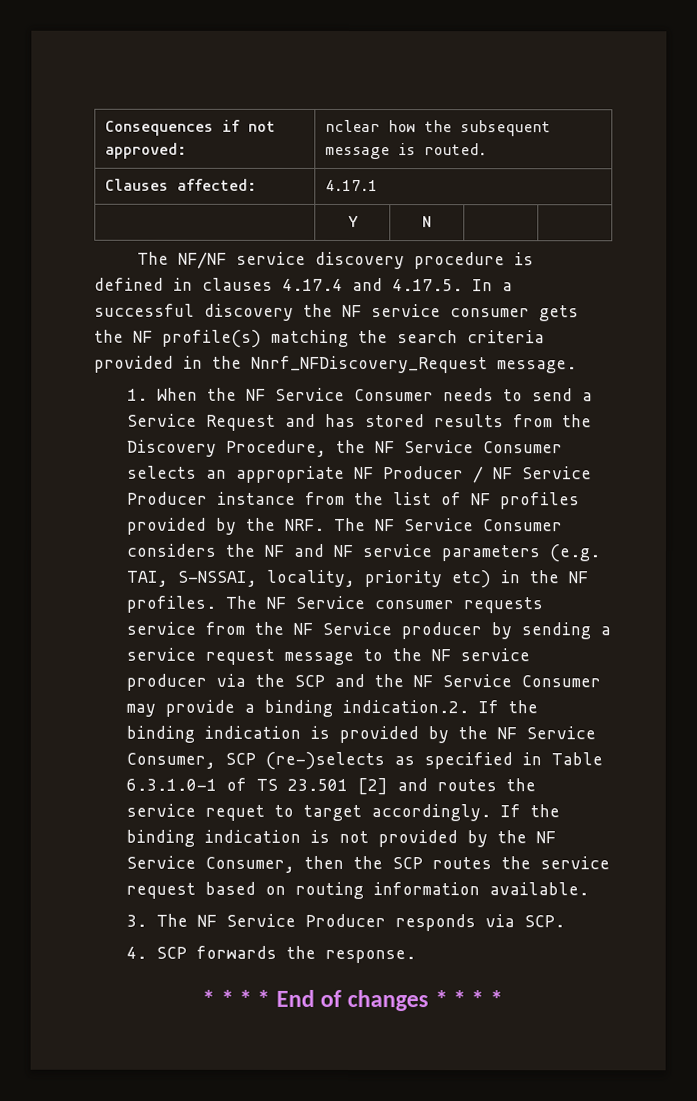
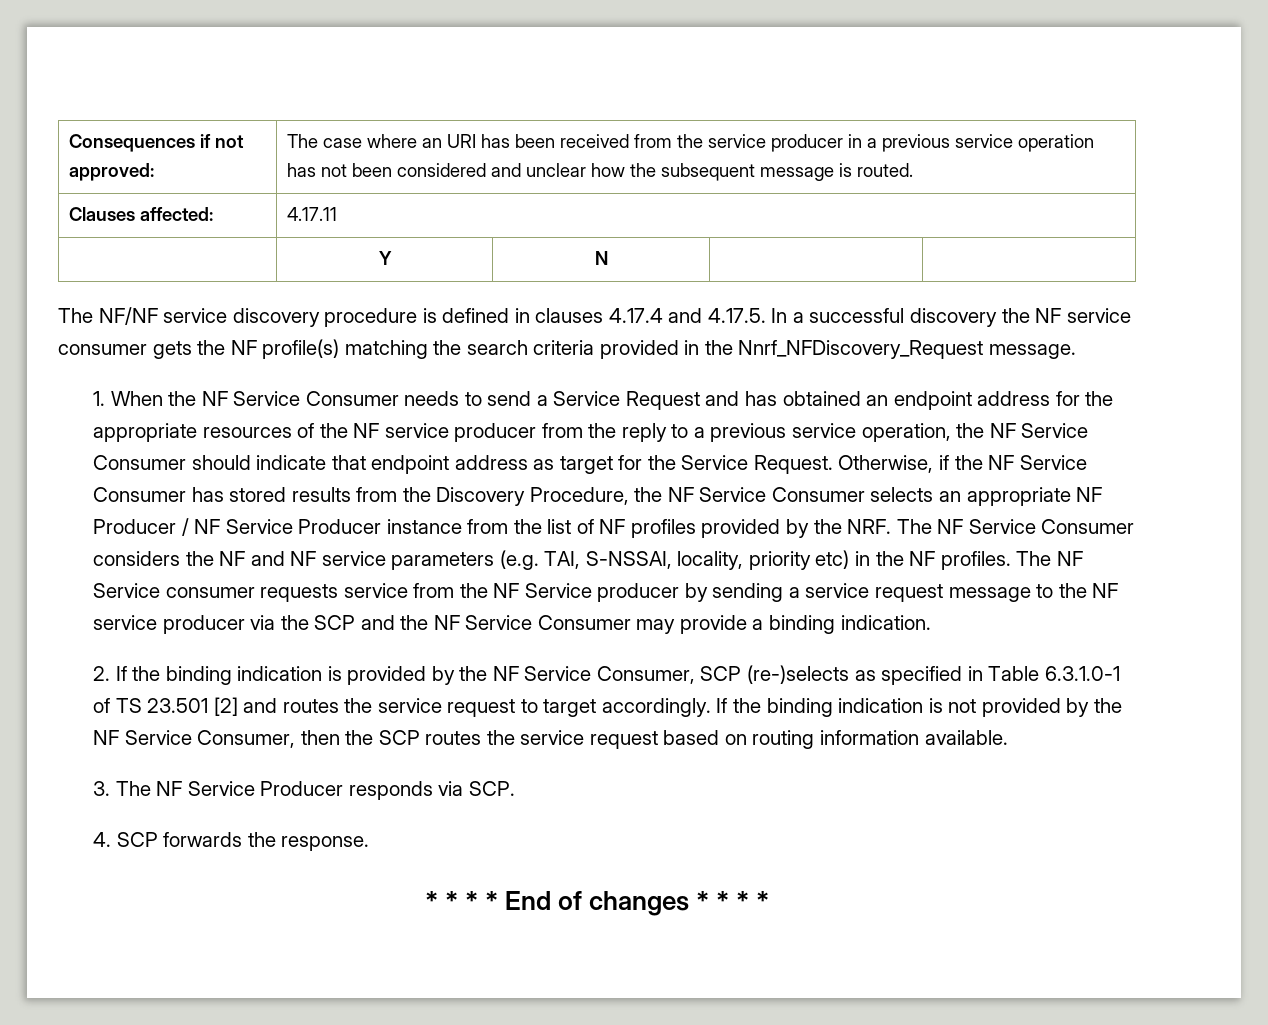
[324,119,380,133] nclear -> [286,134,1094,152] [286,163,586,177] The case where an URI has been received from the service producer in a previous service operation has not been considered and unclear
[324,179,378,192] 4.17.1 -> [286,207,337,221] 4.17.11
(356, 420) none -> [782,391,1114,410] [93,423,1089,442] [93,455,1087,474] [93,487,224,502] obtained an endpoint address for the appropriate resources of the NF service producer from the reply to a previous service operation, the NF Service Consumer should indicate that endpoint address as target for the Service Request. Otherwise, if the NF Service Consumer has
[341,699,469,714] indication.2. -> [840,615,931,630] [93,666,111,681] indication. // 2.
[204,804,265,821] requet -> [447,699,516,717] request

